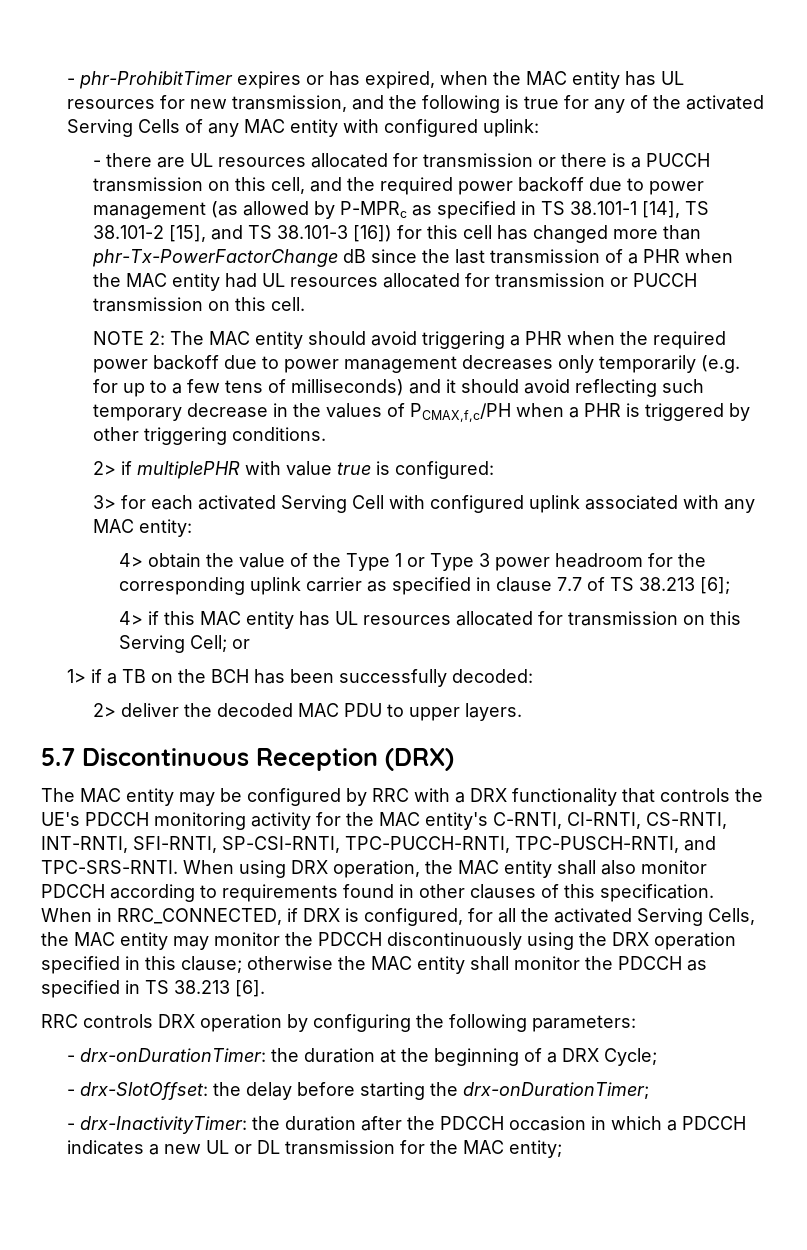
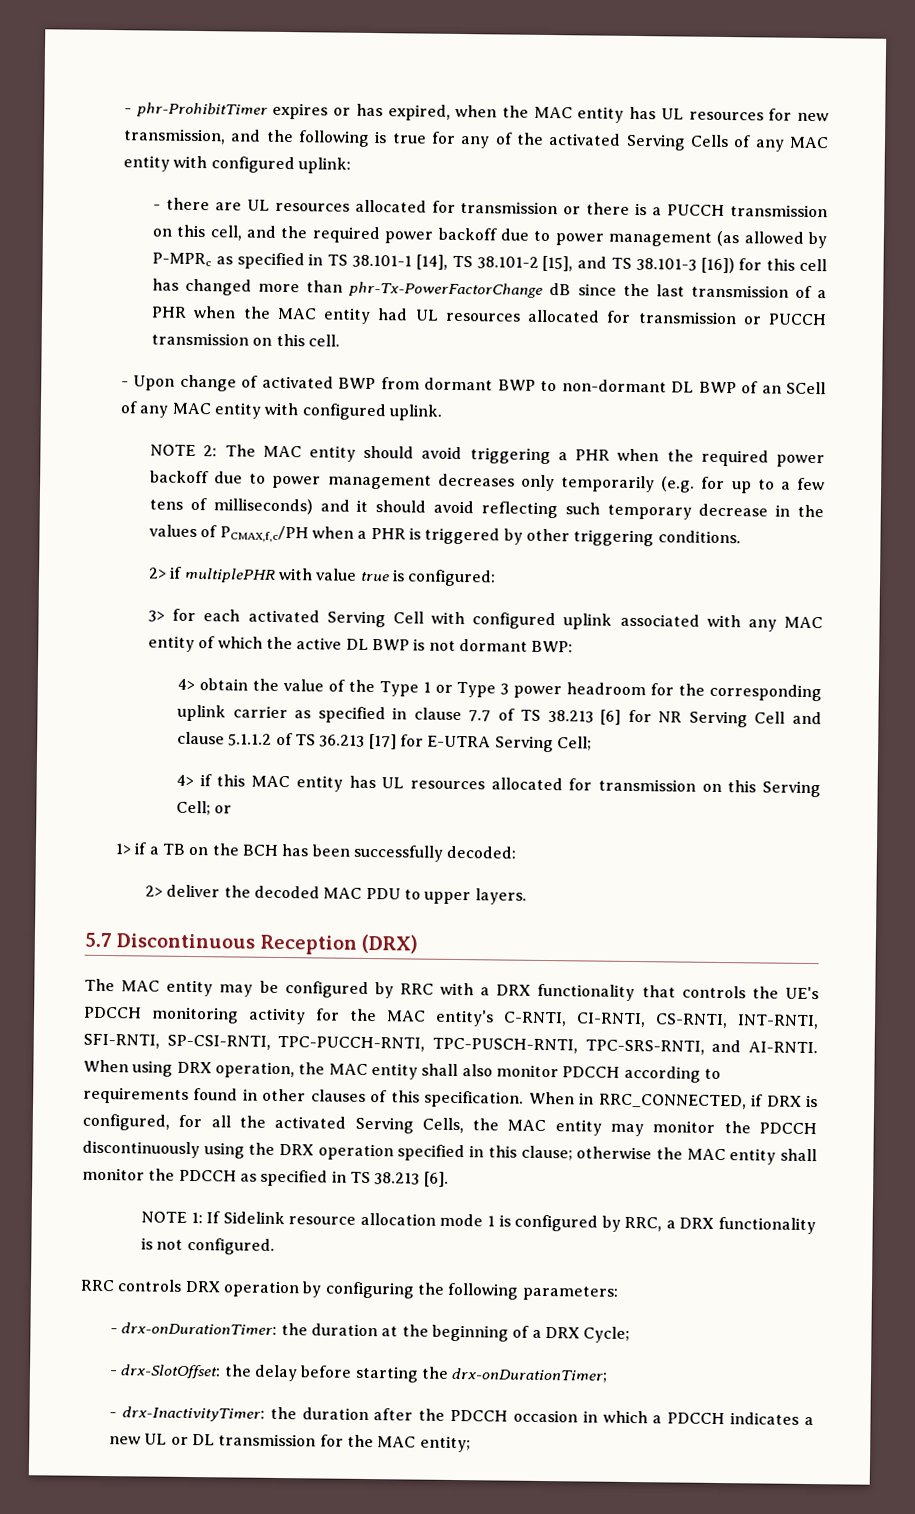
(306, 304) none -> [121,374,826,395] [120,401,442,421] // - Upon change of activated BWP from dormant BWP to non-dormant DL BWP of an SCell of any MAC entity with configured uplink.
[139,519,193,537] entity: -> [148,635,574,653] entity of which the active DL BWP is not dormant BWP:
[700,577,731,594] [6]; -> [600,709,822,728] [177,731,592,753] [6] for NR Serving Cell and clause 5.1.1.2 of TS 36.213 [17] for E-UTRA Serving Cell;
[684,836,716,851] [41,860,178,874] and TPC-SRS-RNTI. -> [584,1039,818,1055] TPC-SRS-RNTI, and AI-RNTI.
(265, 988) none -> [141,1211,816,1235] [141,1237,275,1255] // NOTE 1: If Sidelink resource allocation mode 1 is configured by RRC, a DRX functionality is not configured.

